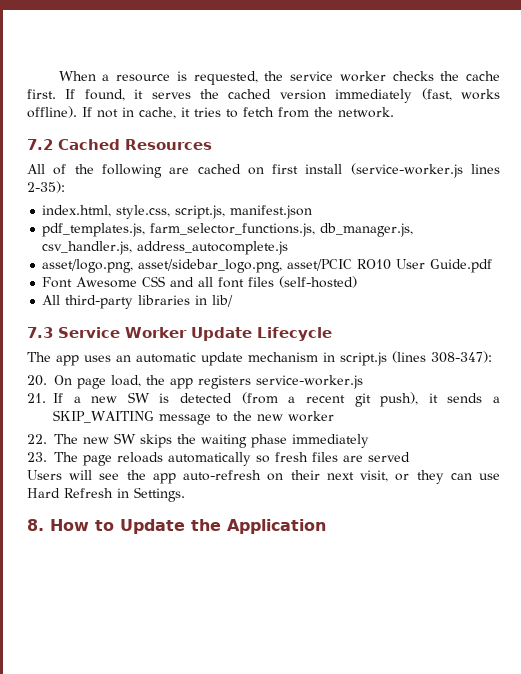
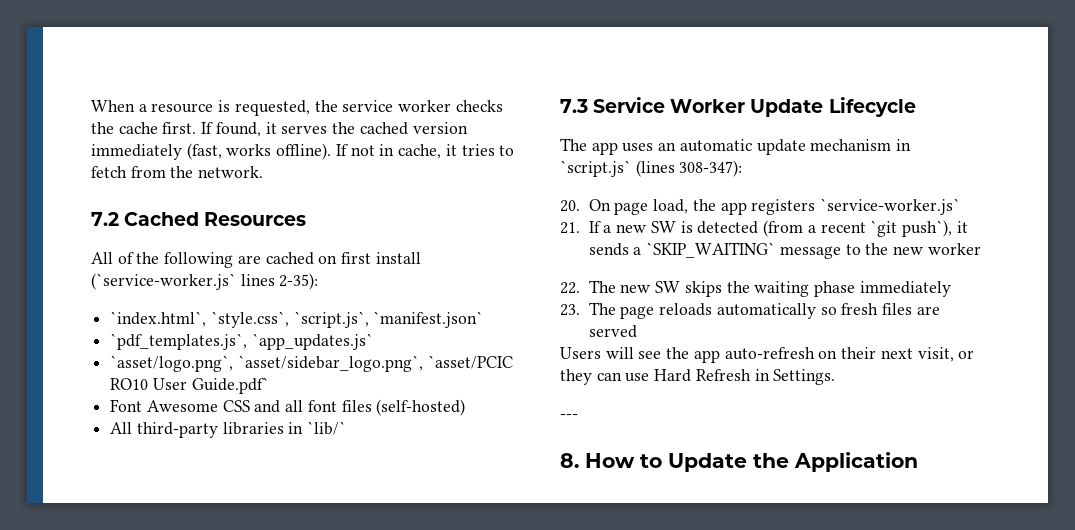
[350,163,463,178] (service-worker.js -> [91,273,236,290] (`service-worker.js`
[42,205,313,219] [42,223,414,237] [42,241,289,255] [42,259,353,273] index.html, style.css, script.js, manifest.json // pdf_templates.js, farm_selector_functions.js, db_manager.js, csv_handler.js, address_autocomplete.js // asset/logo.png, asset/sidebar_logo.png, asset/PCIC -> [110,311,484,328] [110,333,373,350] [110,355,513,372] `index.html`, `style.css`, `script.js`, `manifest.json` // `pdf_templates.js`, `app_updates.js` // `asset/logo.png`, `asset/sidebar_logo.png`, `asset/PCIC
[430,259,493,273] Guide.pdf -> [191,377,269,394] Guide.pdf`
[212,295,234,307] lib/ -> [307,421,347,435] `lib/`
[340,352,387,366] script.js -> [560,160,631,177] `script.js`
[256,375,363,389] service-worker.js -> [820,198,961,215] `service-worker.js`
[354,392,419,407] git push), -> [870,220,952,237] `git push`),
[53,410,154,423] SKIP_WAITING -> [646,242,776,258] `SKIP_WAITING`
(185, 494) none -> [560,414,578,419] // ---

